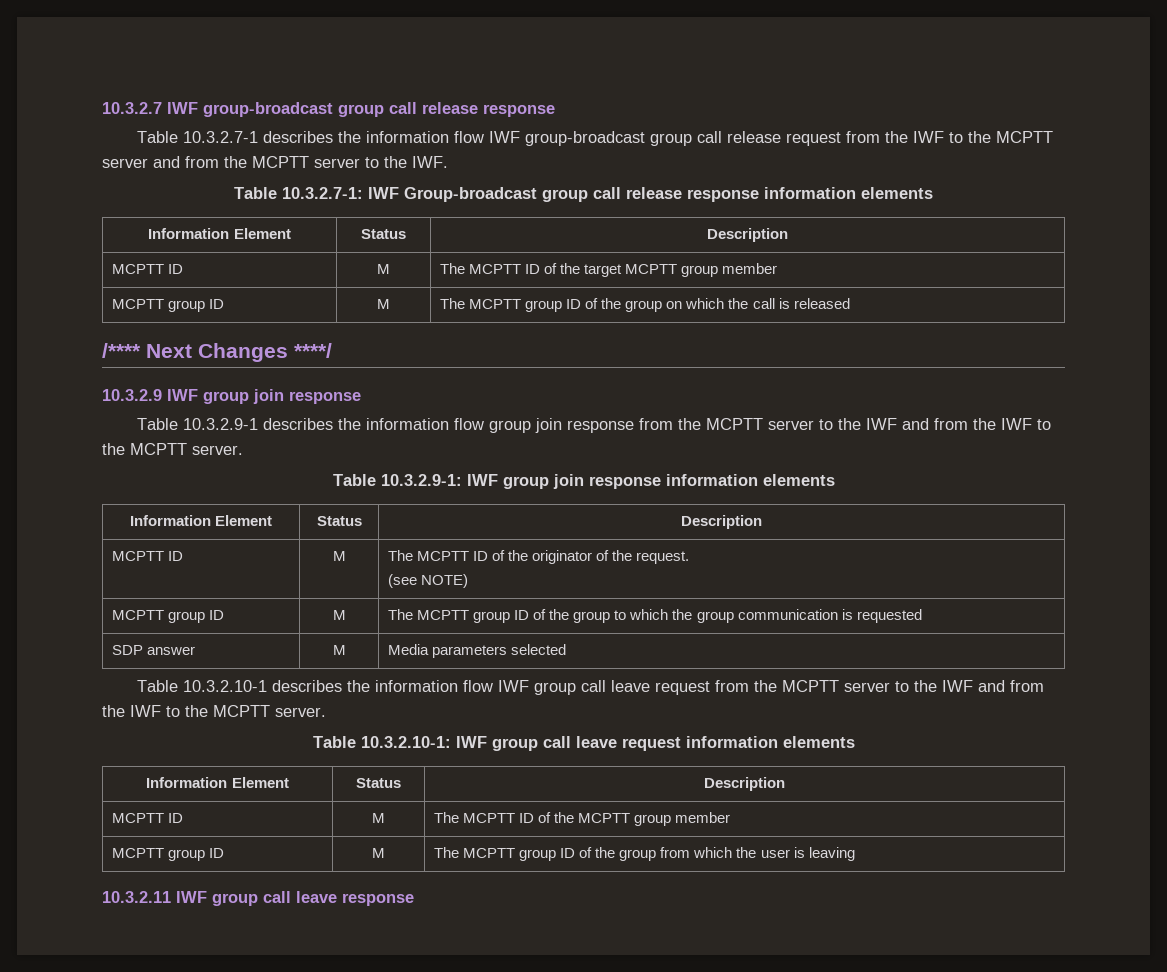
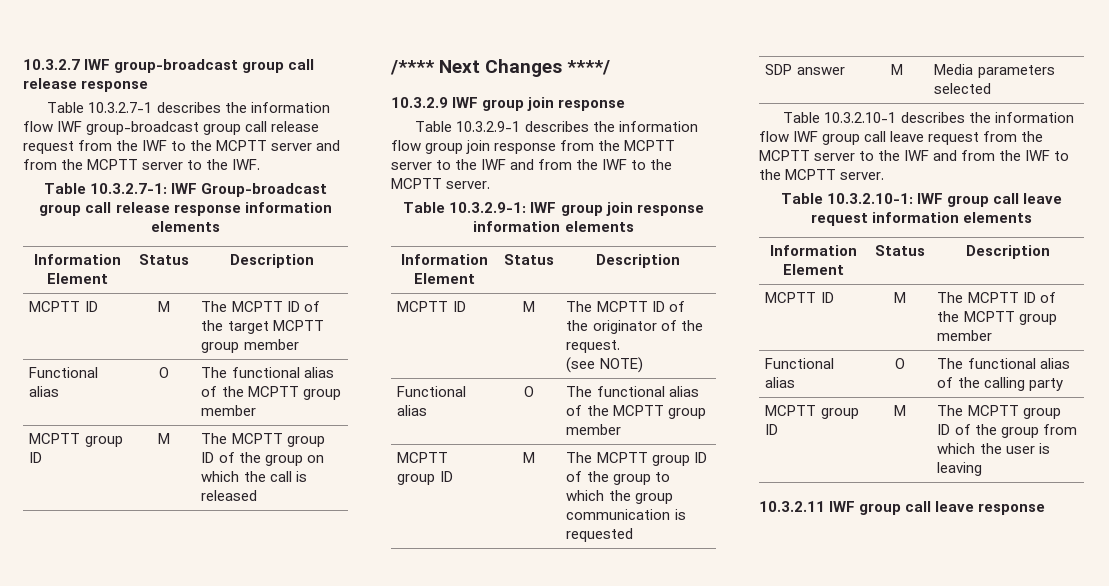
(778, 268) none -> [29,367,99,378] [29,386,60,397] [158,367,169,378] [201,367,334,378] [201,386,341,400] [201,405,257,416] // Functional alias | O | The functional alias of the MCPTT group member
(469, 581) none -> [397,386,467,397] [397,405,428,416] [523,386,534,397] [566,386,699,397] [566,405,706,419] [566,424,622,435] // Functional alias | O | The functional alias of the MCPTT group member
(731, 817) none -> [765,358,835,369] [765,377,796,388] [894,358,905,369] [937,358,1070,369] [937,377,1063,391] // Functional alias | O | The functional alias of the calling party

